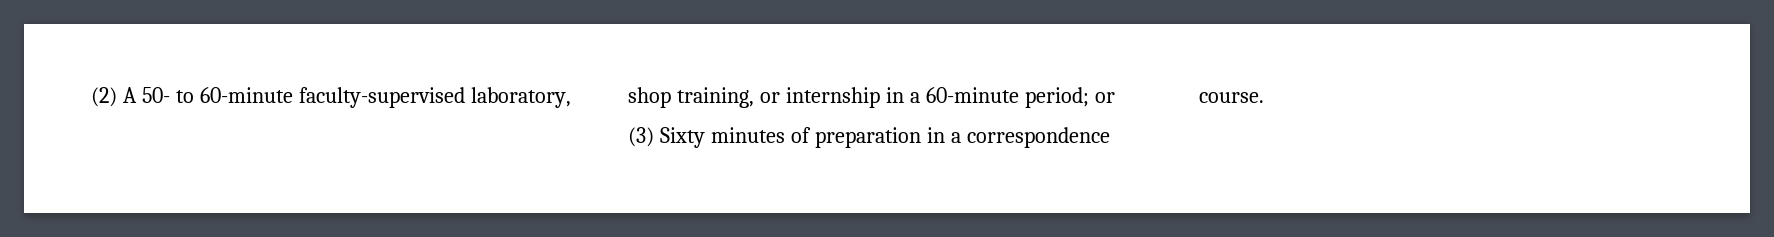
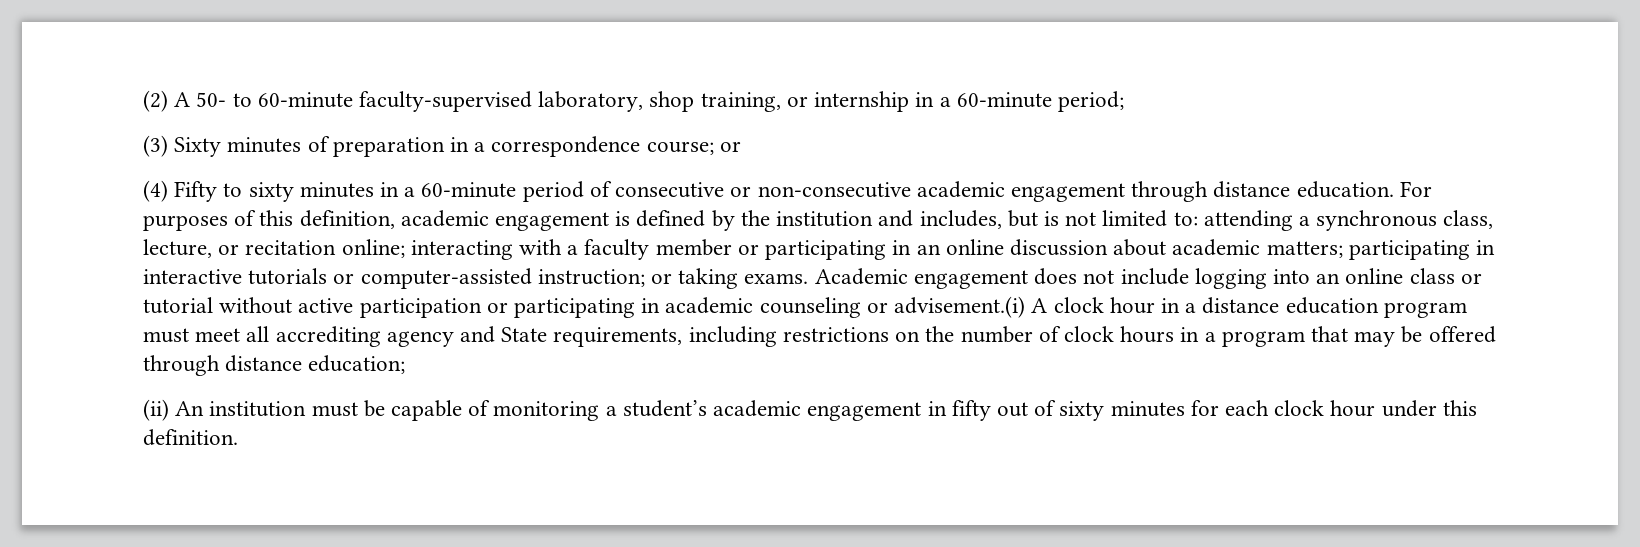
[1094,92,1115,103] or -> (1124, 101) none
[1199,92,1264,103] course. -> [646,141,741,155] [143,180,1432,202] [143,210,1494,231] [143,239,1495,260] [143,268,1482,289] [143,296,1467,318] [143,326,1496,347] [143,355,406,376] [143,399,1477,421] [143,429,238,446] course; or // (4) Fifty to sixty minutes in a 60-minute period of consecutive or non-consecutive academic engagement through distance education. For purposes of this definition, academic engagement is defined by the institution and includes, but is not limited to: attending a synchronous class, lecture, or recitation online; interacting with a faculty member or participating in an online discussion about academic matters; participating in interactive tutorials or computer-assisted instruction; or taking exams. Academic engagement does not include logging into an online class or tutorial without active participation or participating in academic counseling or advisement.(i) A clock hour in a distance education program must meet all accrediting agency and State requirements, including restrictions on the number of clock hours in a program that may be offered through distance education; // (ii) An institution must be capable of monitoring a student’s academic engagement in fifty out of sixty minutes for each clock hour under this definition.

